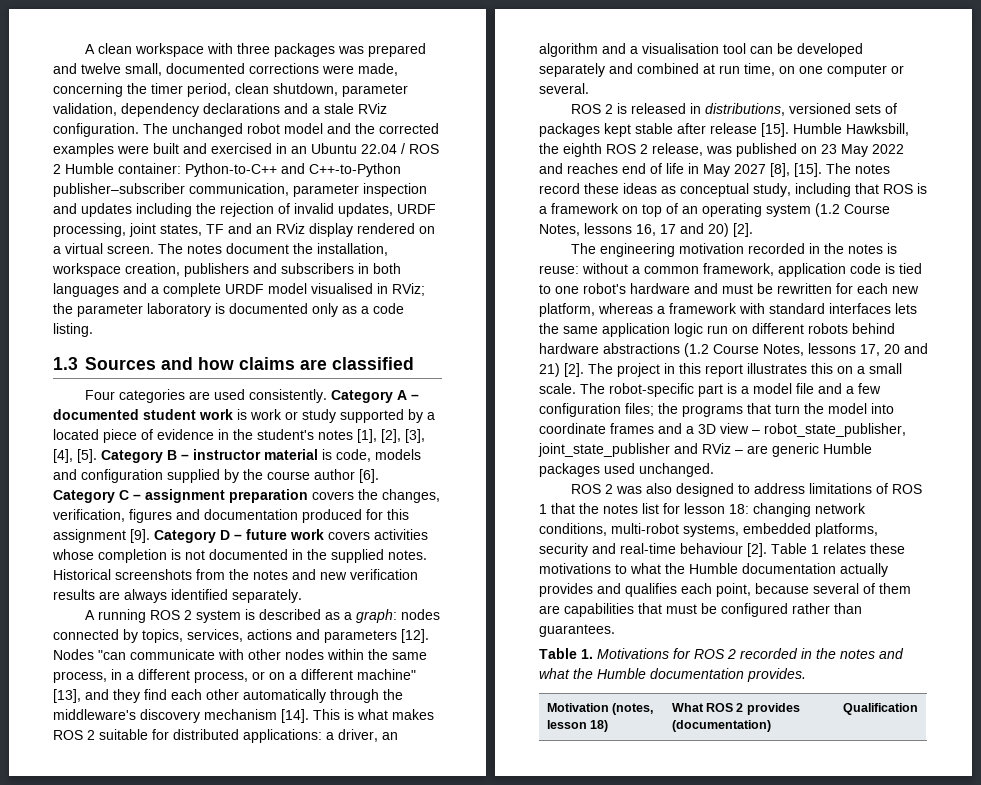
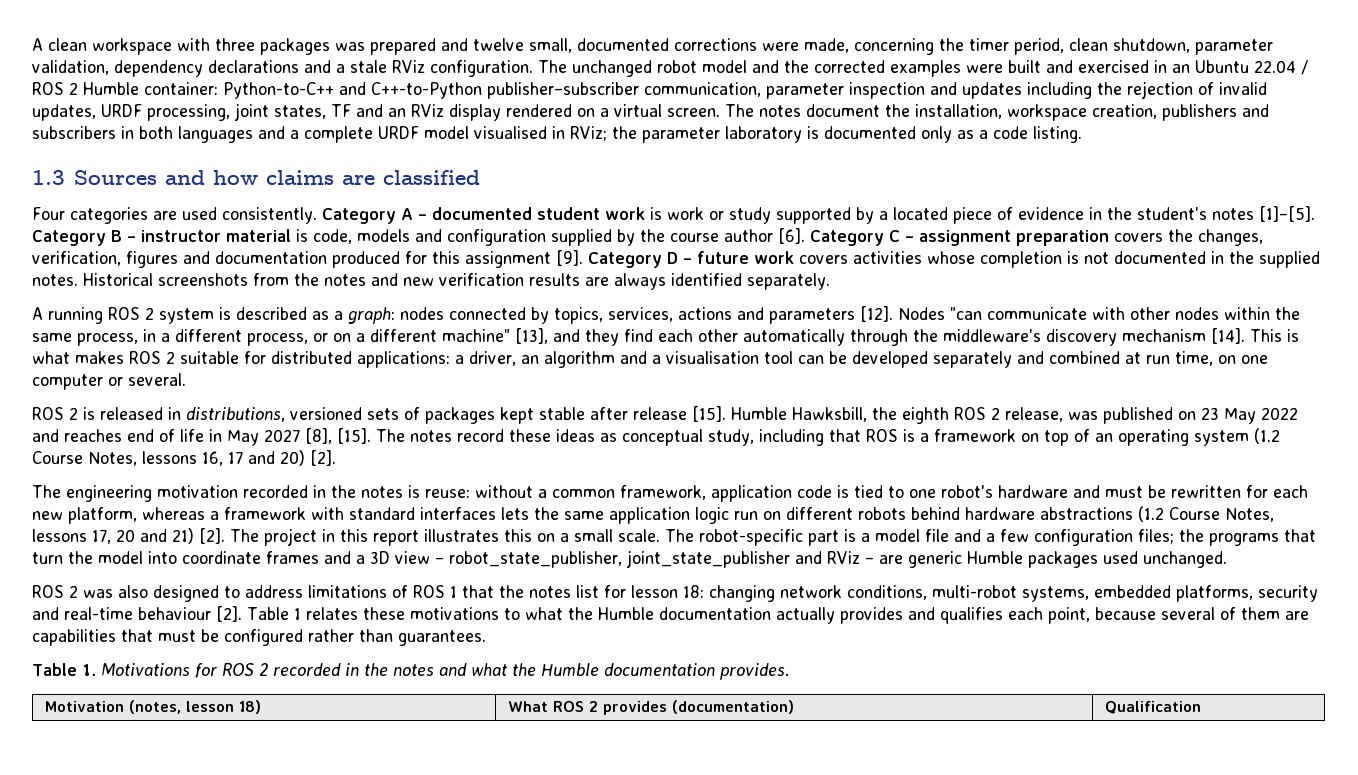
[357,429,425,443] [53,449,97,463] [1], [2], [3], [4], [5]. -> [1259,206,1315,222] [1]–[5].

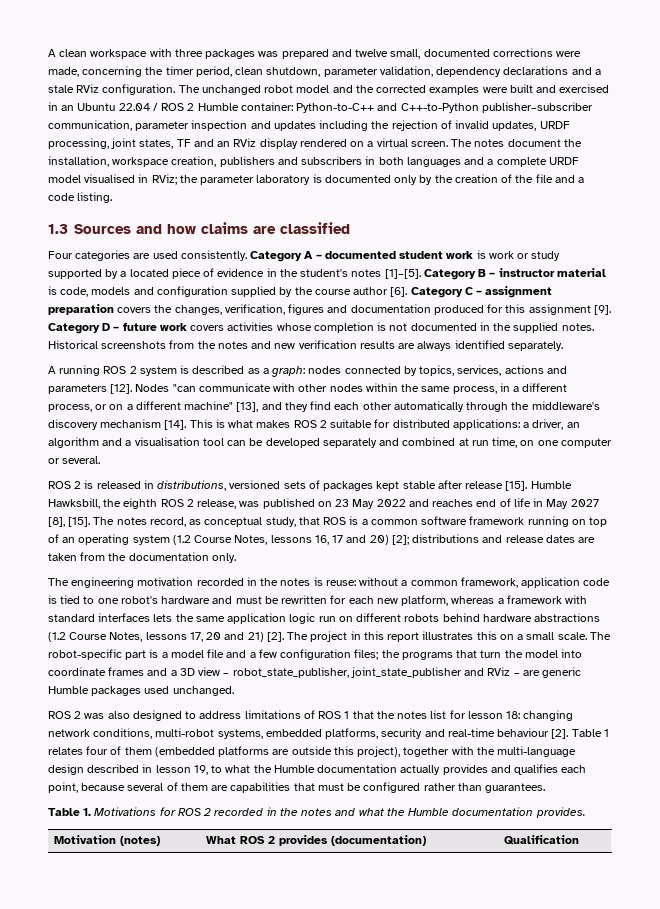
[957,130,974,139] as -> [419,174,575,185] by the creation of the file and
[457,429,595,442] record these ideas -> [149,517,186,527] record,
[759,429,824,446] including -> (296, 522) none
[934,429,1016,442] framework -> [370,516,569,527] common software framework running
[310,450,336,466] [2]. -> [391,534,596,545] [48,552,236,563] [2]; distributions and release dates are taken from the documentation only.
[362,607,499,620] these motivations -> [86,746,577,757] [48,764,208,775] four of them (embedded platforms are outside this project), together with the multi-language design described in lesson 19,
[128,700,261,714] (notes, lesson 18) -> [119,836,160,846] (notes)

